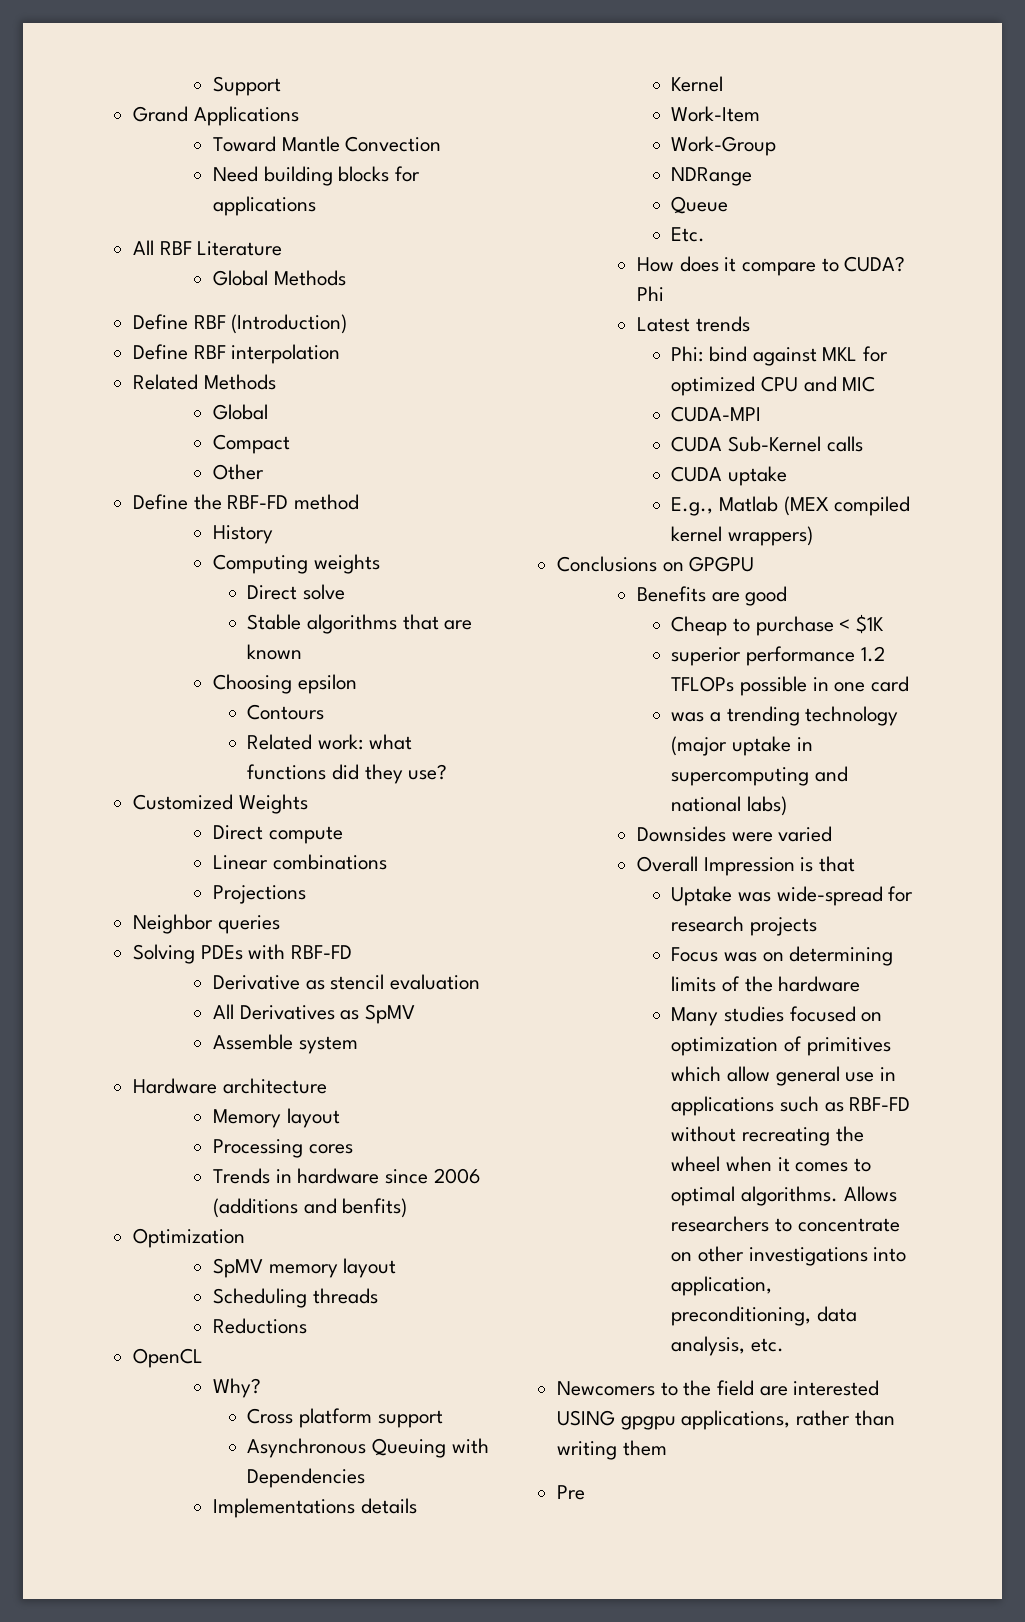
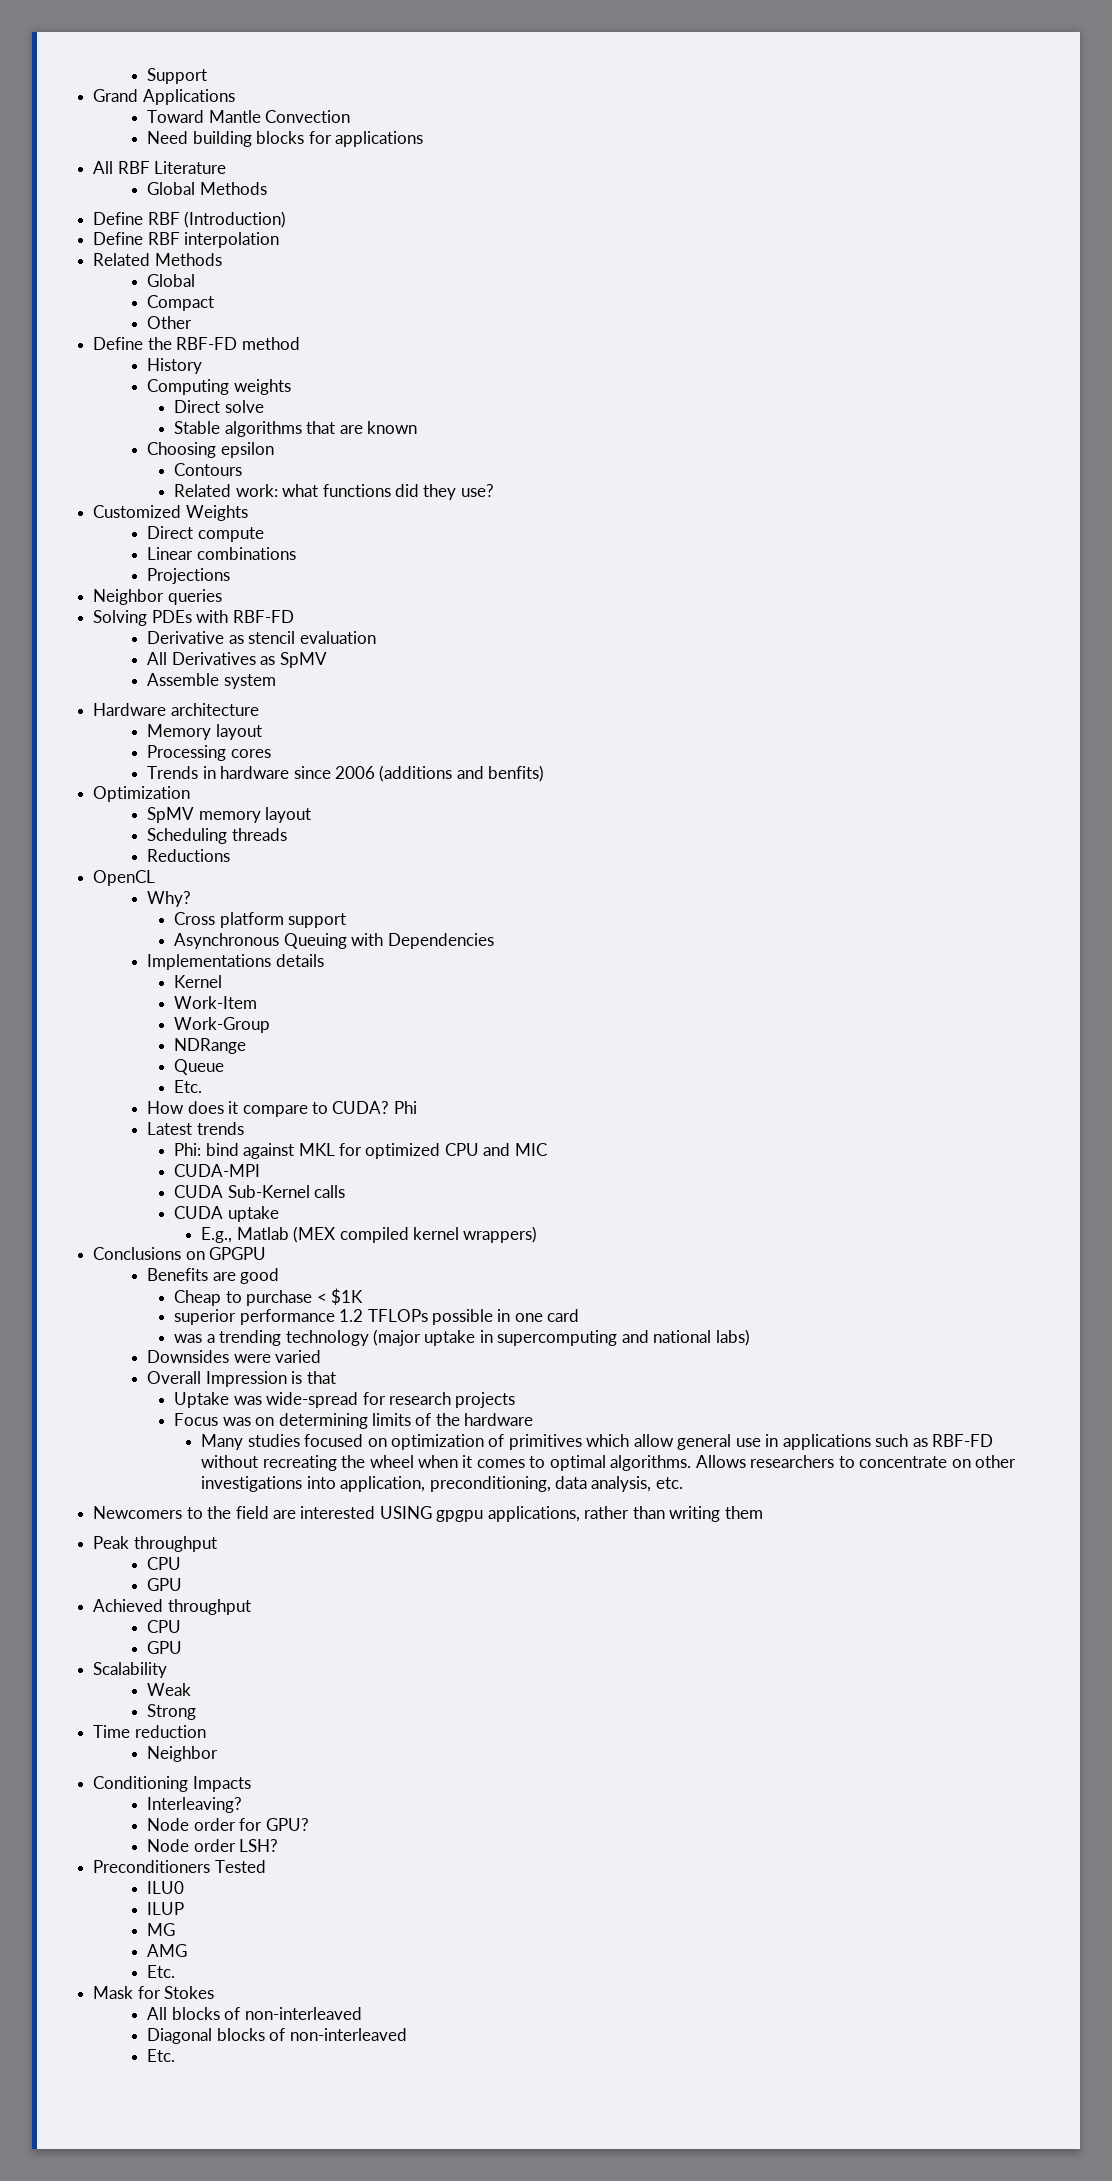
[557,1485,586,1500] Pre -> [93,1536,217,1552] [147,1557,182,1570] [147,1578,183,1591] [93,1599,251,1615] [147,1620,182,1633] [147,1641,183,1654] [93,1662,168,1678] [147,1683,192,1696] [147,1704,197,1720] [93,1725,206,1738] [147,1746,219,1762] [93,1776,251,1792] [147,1797,243,1813] [147,1818,309,1831] [147,1839,279,1852] [93,1860,266,1873] [147,1881,185,1894] [147,1902,185,1915] [147,1923,176,1936] [147,1944,188,1957] [147,1965,176,1978] [93,1986,215,1999] [147,2007,362,2020] [147,2028,407,2044] [147,2049,176,2062] Peak throughput // CPU // GPU // Achieved throughput // CPU // GPU // Scalability // Weak // Strong // Time reduction // Neighbor // Conditioning Impacts // Interleaving? // Node order for GPU? // Node order LSH? // Preconditioners Tested // ILU0 // ILUP // MG // AMG // Etc. // Mask for Stokes // All blocks of non-interleaved // Diagonal blocks of non-interleaved // Etc.

